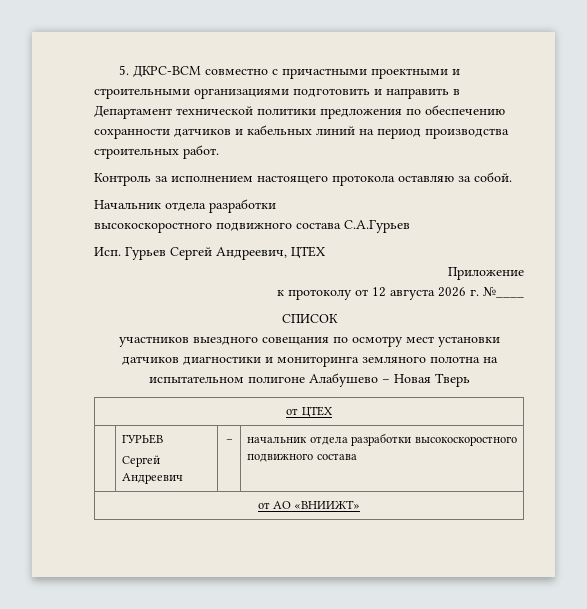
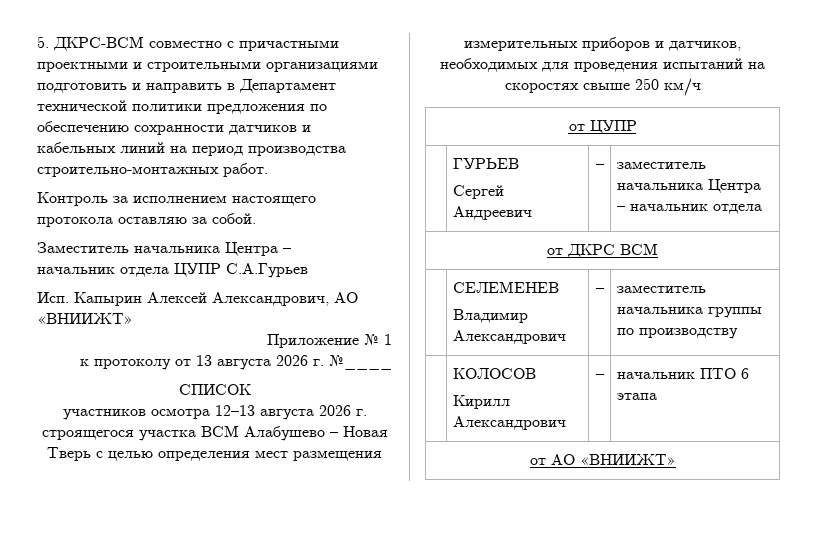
[94,148,179,159] строительных -> [37,166,219,177] строительно-монтажных
[94,199,276,213] [94,220,410,233] [94,246,326,260] Начальник отдела разработки // высокоскоростного подвижного состава С.А.Гурьев // Исп. Гурьев Сергей Андреевич, ЦТЕХ -> [37,242,291,256] [37,263,308,278] [37,292,358,306] [37,313,133,324] Заместитель начальника Центра – // начальник отдела ЦУПР С.А.Гурьев // Исп. Капырин Алексей Александрович, АО «ВНИИЖТ»
(524, 273) none -> [364,334,392,345] № 1
[372,287,386,297] 12 -> [196,355,212,366] 13
[192,336,500,347] [121,356,498,367] [148,373,470,387] [286,406,333,417] выездного совещания по осмотру мест установки датчиков диагностики и мониторинга земляного полотна на испытательном полигоне Алабушево – Новая Тверь // от ЦТЕХ -> [150,405,367,420] [41,425,388,441] [47,447,382,461] [464,37,741,51] [440,58,765,72] [504,78,701,96] [568,120,637,134] осмотра 12–13 августа 2026 г. строящегося участка ВСМ Алабушево – Новая Тверь с целью определения мест размещения измерительных приборов и датчиков, необходимых для проведения испытаний на скоростях свыше 250 км/ч // от ЦУПР
[247,433,517,446] [247,453,357,462] начальник отдела разработки высокоскоростного подвижного состава -> [616,161,706,169] [616,179,761,193] [616,204,762,214] [547,243,658,258] [452,281,559,293] [452,309,528,323] [452,330,566,344] [595,288,604,293] [616,285,706,293] [616,307,762,318] [616,328,738,339] [452,368,536,379] [452,395,510,409] [452,416,566,430] [595,374,604,379] [616,368,749,379] [616,393,657,400] заместитель начальника Центра – начальник отдела // от ДКРС ВСМ // | СЕЛЕМЕНЕВ // Владимир Александрович | – | заместитель начальника группы по производству // | КОЛОСОВ // Кирилл Александрович | – | начальник ПТО 6 этапа

